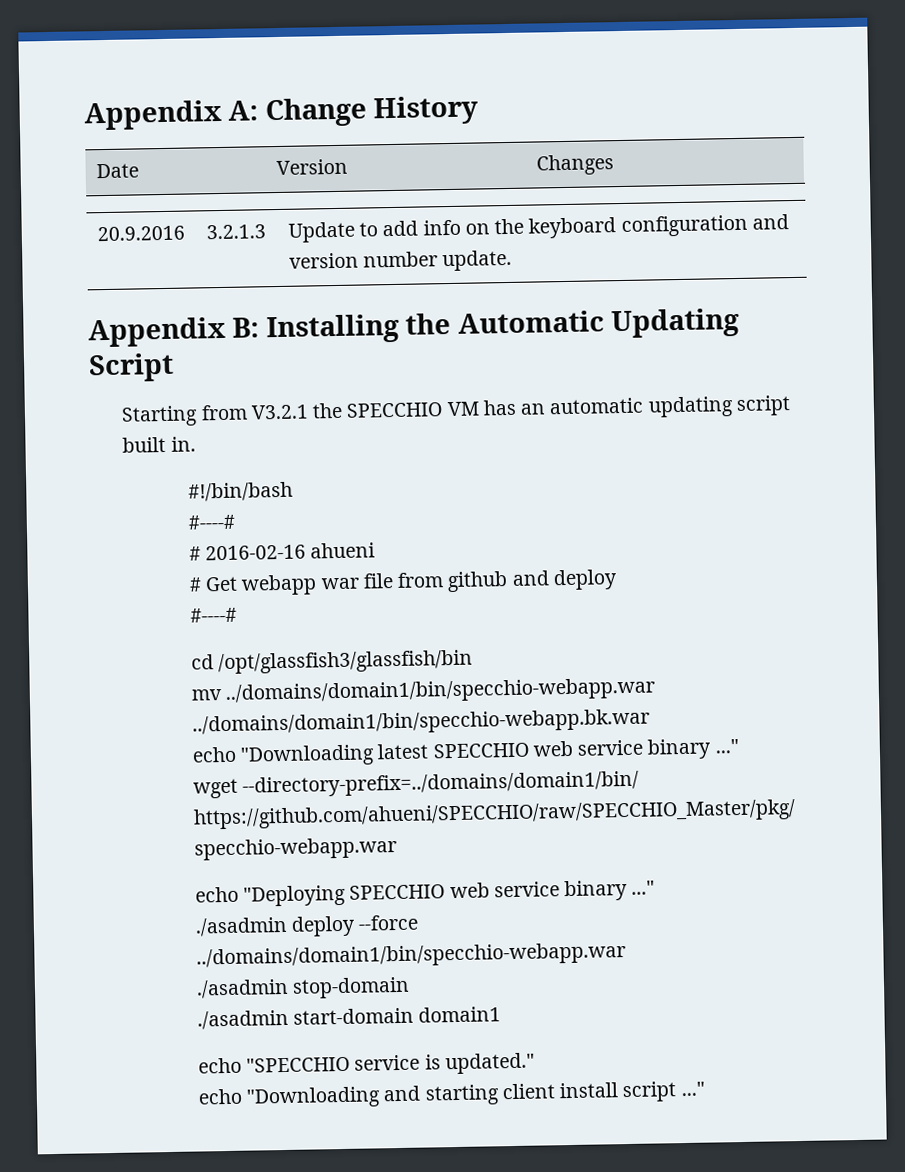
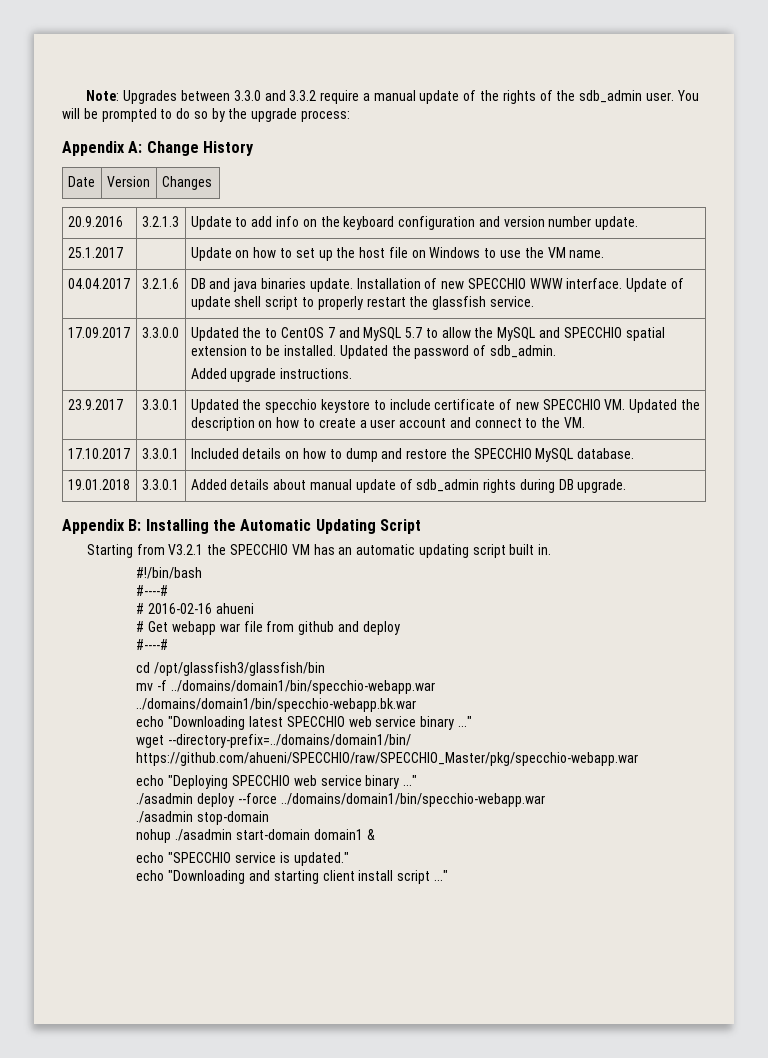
(84, 115) none -> [86,90,699,104] [62,108,351,122] Note: Upgrades between 3.3.0 and 3.3.2 require a manual update of the rights of the sdb_admin user. You will be prompted to do so by the upgrade process: //
(513, 260) none -> [67,247,123,258] [190,247,605,261] [67,278,130,289] [141,278,179,289] [190,278,685,292] [190,296,534,310] [67,327,130,338] [141,327,179,338] [190,327,665,341] [190,345,556,359] [190,368,353,382] [67,399,123,410] [141,399,179,410] [190,399,701,413] [190,417,586,431] [67,448,130,459] [141,448,179,459] [190,448,635,462] [67,479,130,490] [141,479,179,490] [190,479,627,493] // 25.1.2017 | | Update on how to set up the host file on Windows to use the VM name. // 04.04.2017 | 3.2.1.6 | DB and java binaries update. Installation of new SPECCHIO WWW interface. Update of update shell script to properly restart the glassfish service. // 17.09.2017 | 3.3.0.0 | Updated the to CentOS 7 and MySQL 5.7 to allow the MySQL and SPECCHIO spatial extension to be installed. Updated the password of sdb_admin. // Added upgrade instructions. // 23.9.2017 | 3.3.0.1 | Updated the specchio keystore to include certificate of new SPECCHIO VM. Updated the description on how to create a user account and connect to the VM. // 17.10.2017 | 3.3.0.1 | Included details on how to dump and restore the SPECCHIO MySQL database. // 19.01.2018 | 3.3.0.1 | Added details about manual update of sdb_admin rights during DB upgrade.
(222, 695) none -> [157,680,168,691] -f
(411, 987) none -> [136,829,172,843] nohup
(502, 1014) none -> [366,829,375,840] &

